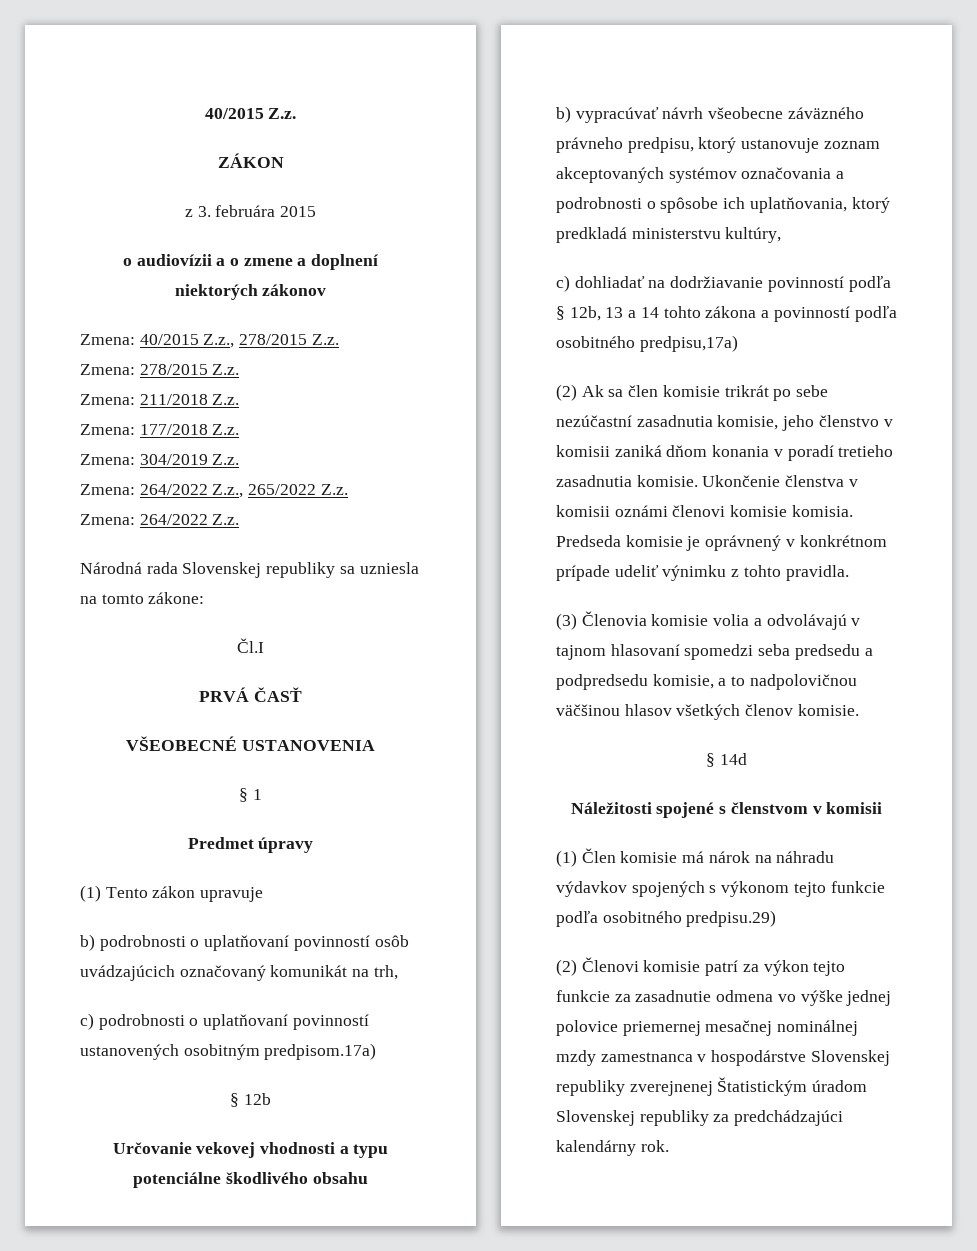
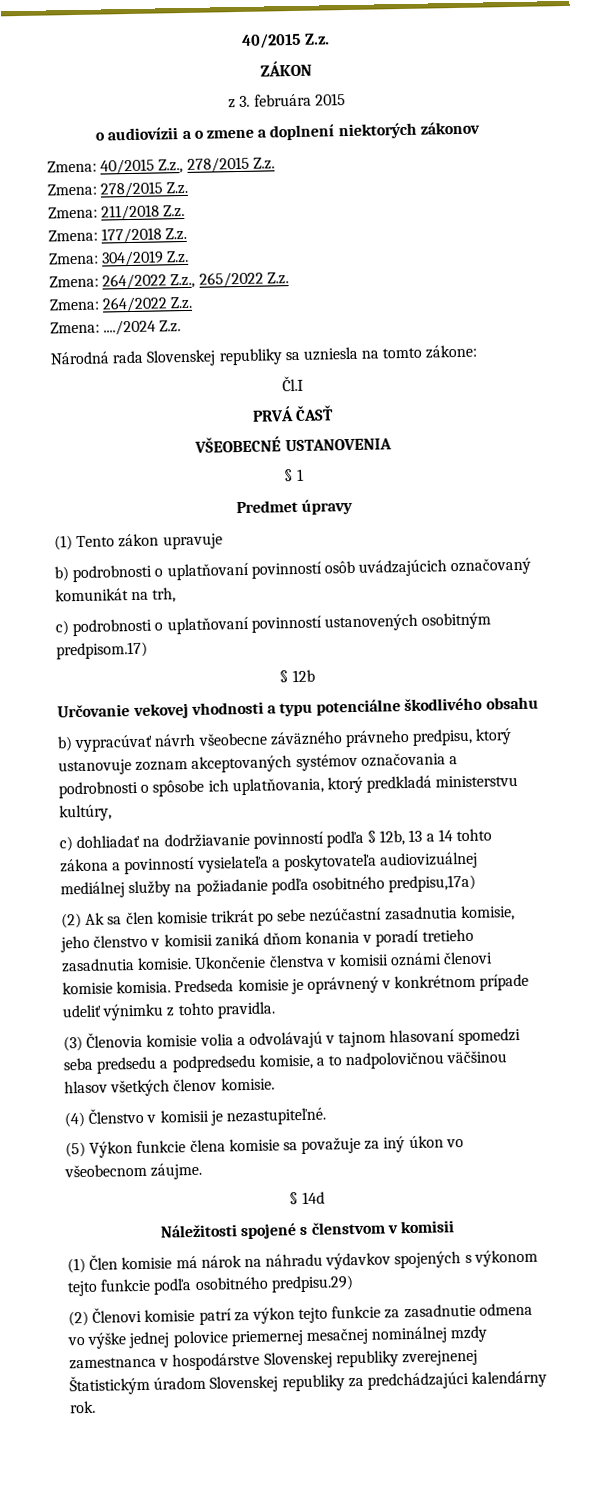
(240, 519) none -> [50,319,182,336] // Zmena: ..../2024 Z.z.
[264,1043,377,1060] predpisom.17a) -> [56,641,148,660] predpisom.17)
(850, 314) none -> [196,851,479,873] [60,878,268,899] vysielateľa a poskytovateľa audiovizuálnej mediálnej služby na požiadanie
(859, 710) none -> [64,1107,326,1128] [65,1135,464,1158] [64,1162,203,1180] // (4) Členstvo v komisii je nezastupiteľné. // (5) Výkon funkcie člena komisie sa považuje za iný úkon vo všeobecnom záujme.

